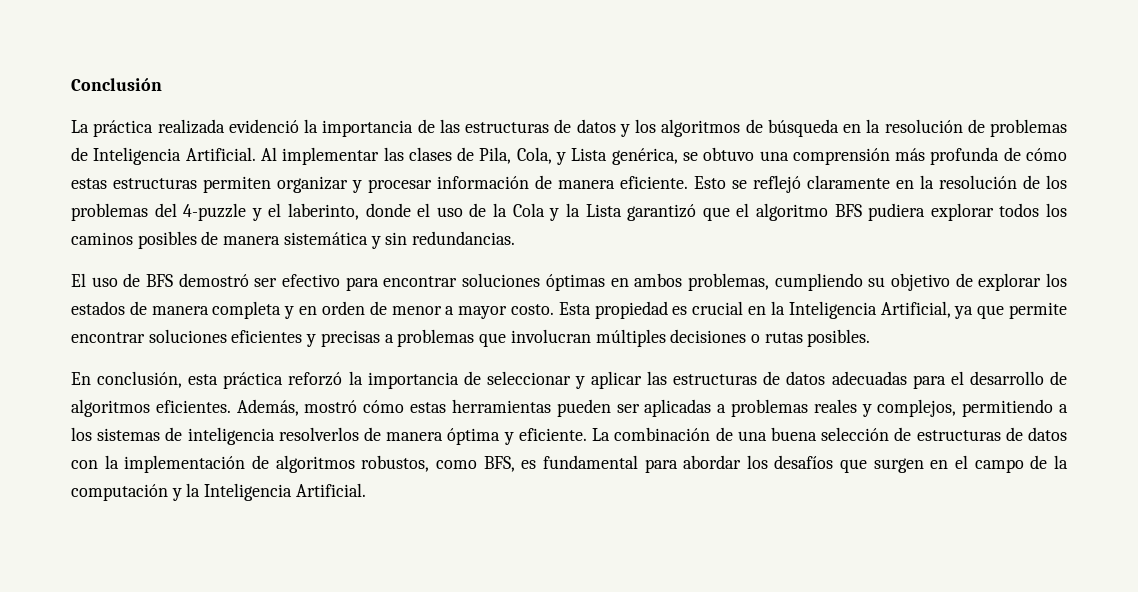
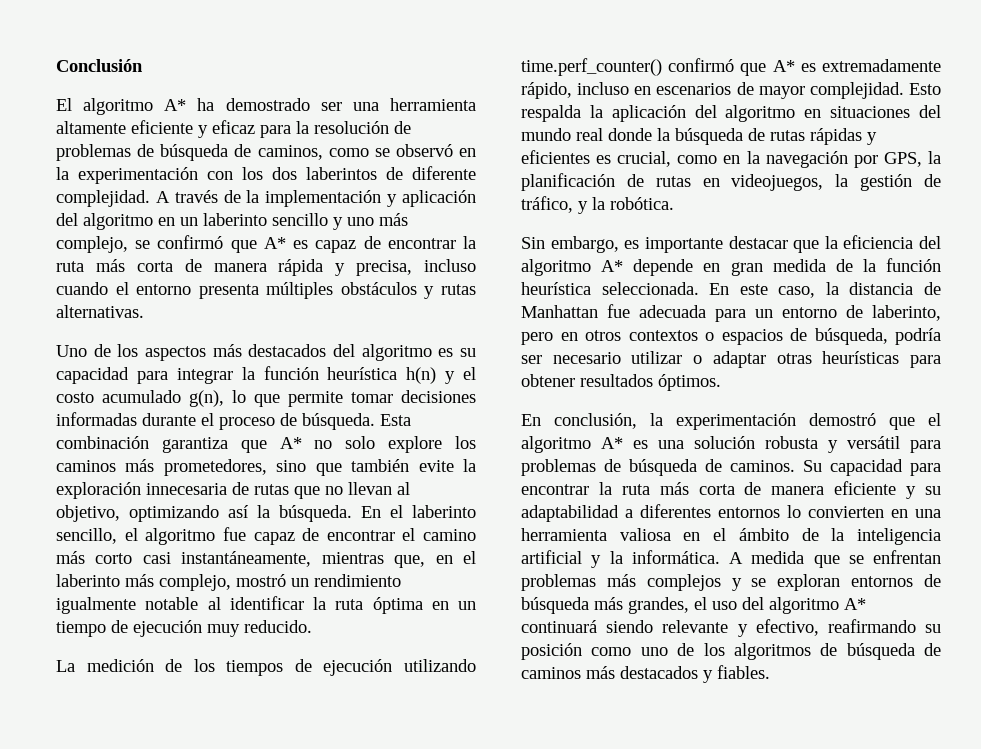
[71,119,861,137] La práctica realizada evidenció la importancia de las estructuras de datos y los algoritmos de búsqueda en -> [56,98,477,115] [56,120,291,138] El algoritmo A* ha demostrado ser una herramienta altamente eficiente y eficaz para
[93,147,1067,165] [71,175,1067,193] [71,203,1067,221] [71,231,516,249] [71,273,1068,291] [71,301,1068,319] [71,329,871,347] [71,371,1067,389] [71,399,1068,417] [71,427,1067,445] [71,455,1068,473] [71,483,366,501] Inteligencia Artificial. Al implementar las clases de Pila, Cola, y Lista genérica, se obtuvo una comprensión más profunda de cómo estas estructuras permiten organizar y procesar información de manera eficiente. Esto se reflejó claramente en la resolución de los problemas del 4-puzzle y el laberinto, donde el uso de la Cola y la Lista garantizó que el algoritmo BFS pudiera explorar todos los caminos posibles de manera sistemática y sin redundancias. // El uso de BFS demostró ser efectivo para encontrar soluciones óptimas en ambos problemas, cumpliendo su objetivo de explorar los estados de manera completa y en orden de menor a mayor costo. Esta propiedad es crucial en la Inteligencia Artificial, ya que permite encontrar soluciones eficientes y precisas a problemas que involucran múltiples decisiones o rutas posibles. // En conclusión, esta práctica reforzó la importancia de seleccionar y aplicar las estructuras de datos adecuadas para el desarrollo de algoritmos eficientes. Además, mostró cómo estas herramientas pueden ser aplicadas a problemas reales y complejos, permitiendo a los sistemas de inteligencia resolverlos de manera óptima y eficiente. La combinación de una buena selección de estructuras de datos con la implementación de algoritmos robustos, como BFS, es fundamental para abordar los desafíos que surgen en el campo de la computación y la Inteligencia Artificial. -> [160,144,476,161] [56,166,476,184] [56,190,476,207] [56,213,408,230] [56,235,477,253] [56,259,476,276] [56,282,476,299] [56,305,144,318] [56,344,477,361] [56,366,476,384] [56,390,476,407] [56,412,411,430] [56,436,476,453] [56,459,477,476] [56,482,410,499] [56,505,476,522] [56,527,476,545] [56,551,477,568] [56,574,401,591] [56,596,476,614] [56,620,312,637] [56,659,476,676] [521,58,941,76] [521,82,941,99] [521,105,941,122] [521,128,877,145] [521,150,941,168] [521,173,941,191] [521,196,674,214] [521,235,941,253] [521,258,941,276] [521,282,941,298] [521,304,941,322] [521,328,941,345] [521,351,941,368] [521,374,721,391] [521,413,941,430] [521,436,941,453] [521,459,941,476] [521,481,941,499] [521,504,941,522] [521,528,941,545] [521,550,941,568] [521,574,941,591] [521,597,866,614] [521,619,941,637] [521,643,941,660] [521,665,770,683] búsqueda de caminos, como se observó en la experimentación con los dos laberintos de diferente complejidad. A través de la implementación y aplicación del algoritmo en un laberinto sencillo y uno más complejo, se confirmó que A* es capaz de encontrar la ruta más corta de manera rápida y precisa, incluso cuando el entorno presenta múltiples obstáculos y rutas alternativas. // Uno de los aspectos más destacados del algoritmo es su capacidad para integrar la función heurística h(n) y el costo acumulado g(n), lo que permite tomar decisiones informadas durante el proceso de búsqueda. Esta combinación garantiza que A* no solo explore los caminos más prometedores, sino que también evite la exploración innecesaria de rutas que no llevan al objetivo, optimizando así la búsqueda. En el laberinto sencillo, el algoritmo fue capaz de encontrar el camino más corto casi instantáneamente, mientras que, en el laberinto más complejo, mostró un rendimiento igualmente notable al identificar la ruta óptima en un tiempo de ejecución muy reducido. // La medición de los tiempos de ejecución utilizando time.perf_counter() confirmó que A* es extremadamente rápido, incluso en escenarios de mayor complejidad. Esto respalda la aplicación del algoritmo en situaciones del mundo real donde la búsqueda de rutas rápidas y eficientes es crucial, como en la navegación por GPS, la planificación de rutas en videojuegos, la gestión de tráfico, y la robótica. // Sin embargo, es importante destacar que la eficiencia del algoritmo A* depende en gran medida de la función heurística seleccionada. En este caso, la distancia de Manhattan fue adecuada para un entorno de laberinto, pero en otros contextos o espacios de búsqueda, podría ser necesario utilizar o adaptar otras heurísticas para obtener resultados óptimos. // En conclusión, la experimentación demostró que el algoritmo A* es una solución robusta y versátil para problemas de búsqueda de caminos. Su capacidad para encontrar la ruta más corta de manera eficiente y su adaptabilidad a diferentes entornos lo convierten en una herramienta valiosa en el ámbito de la inteligencia artificial y la informática. A medida que se enfrentan problemas más complejos y se exploran entornos de búsqueda más grandes, el uso del algoritmo A* continuará siendo relevante y efectivo, reafirmando su posición como uno de los algoritmos de búsqueda de caminos más destacados y fiables.

